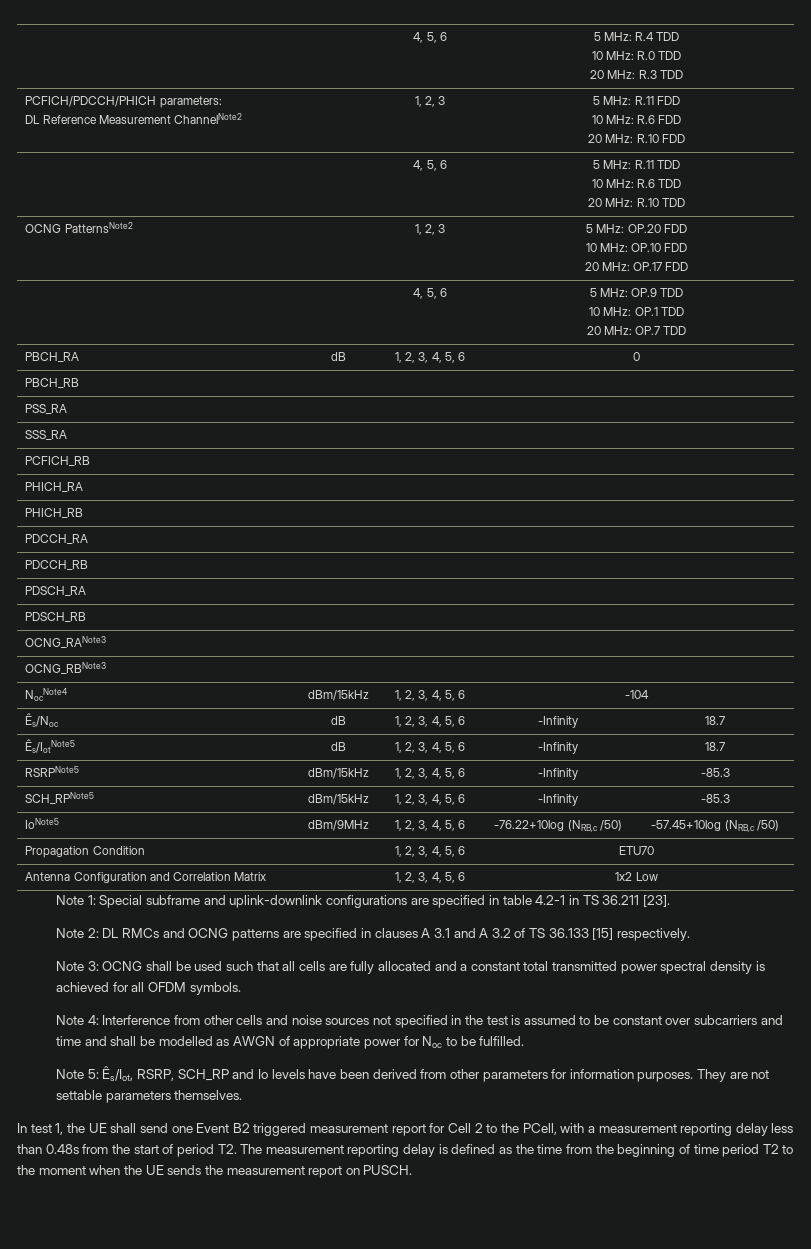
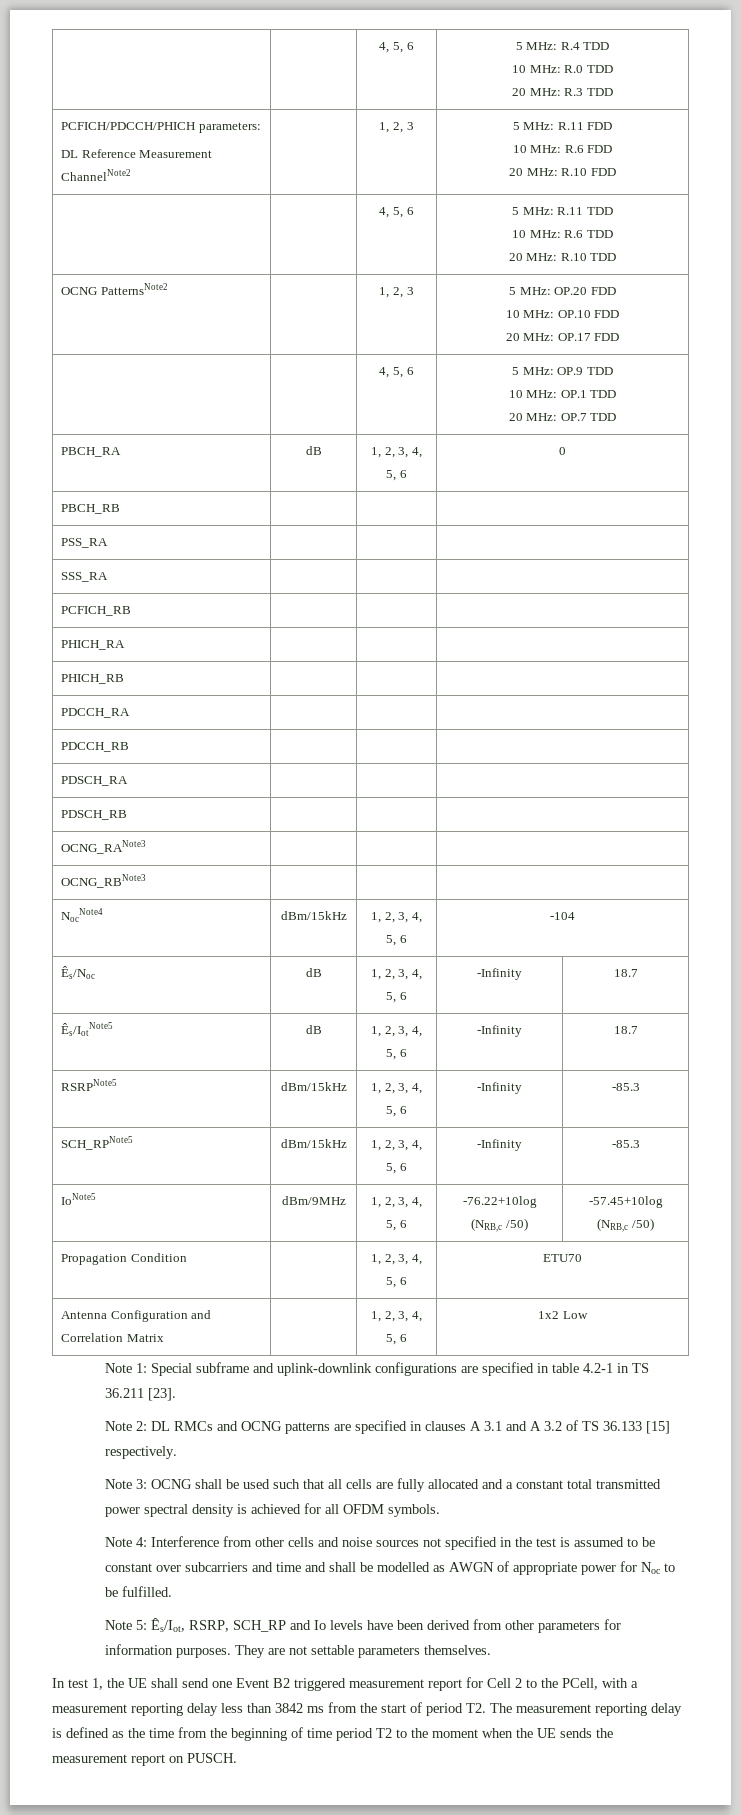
[45,1144,79,1154] 0.48s -> [275,1703,324,1713] 3842 ms

